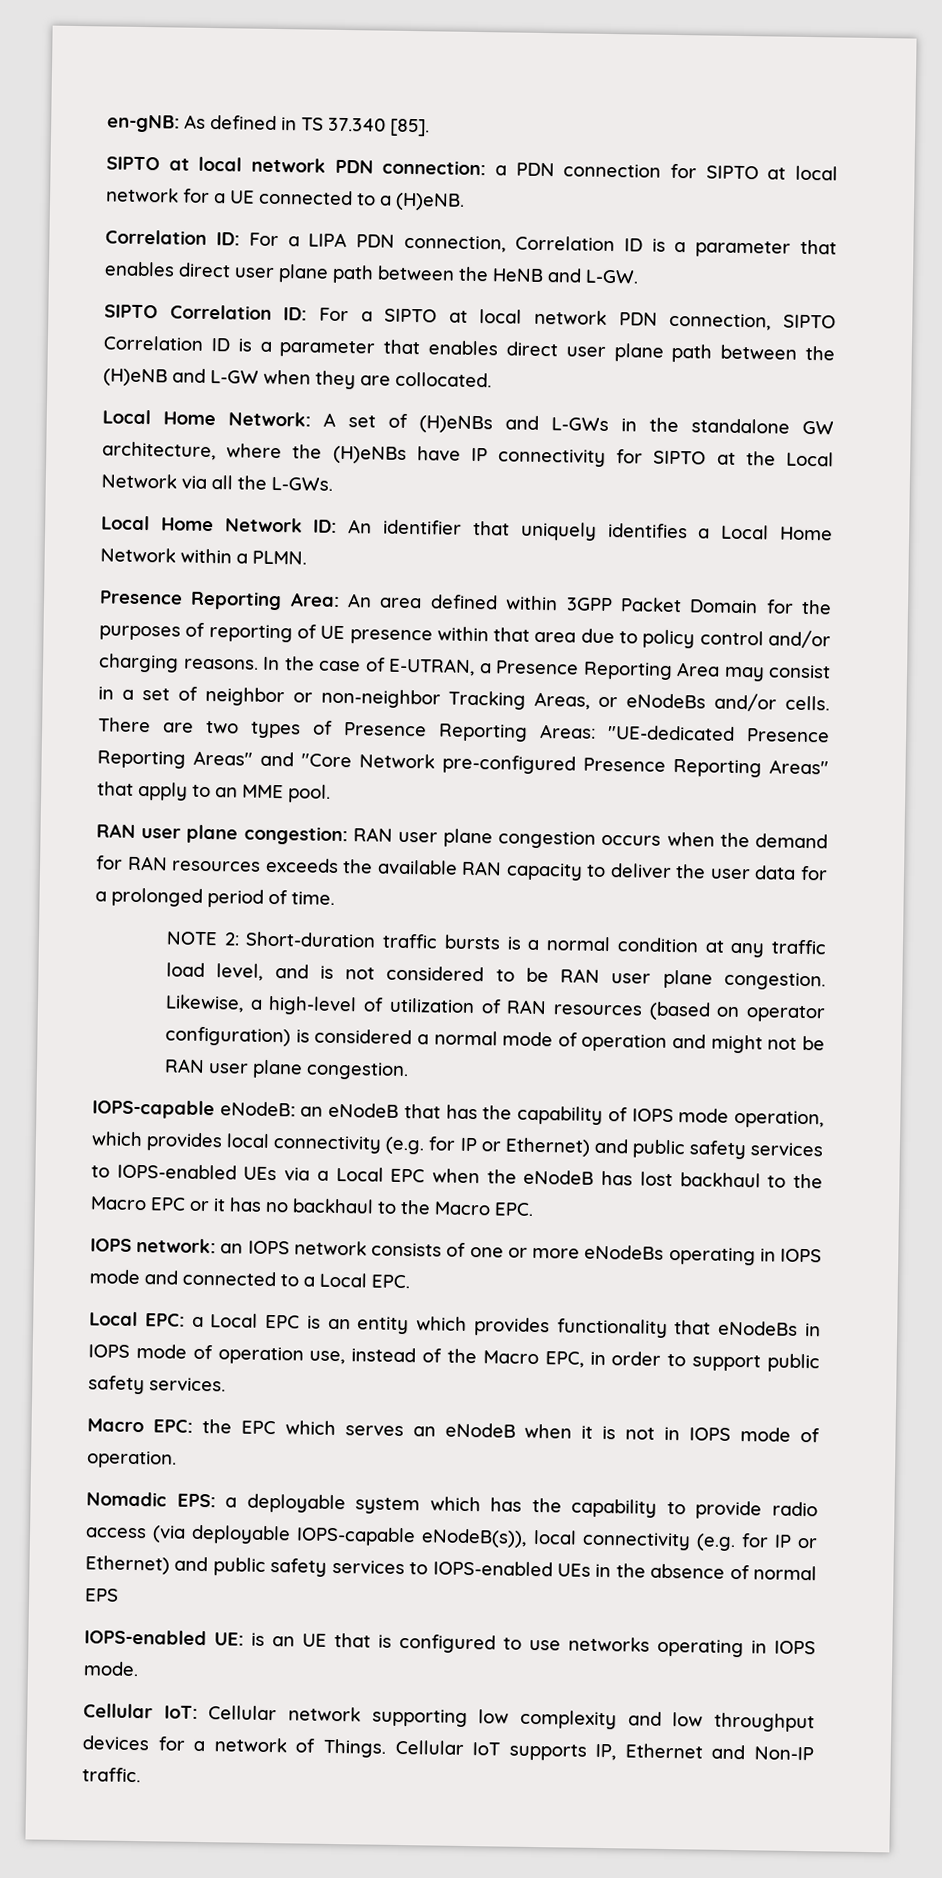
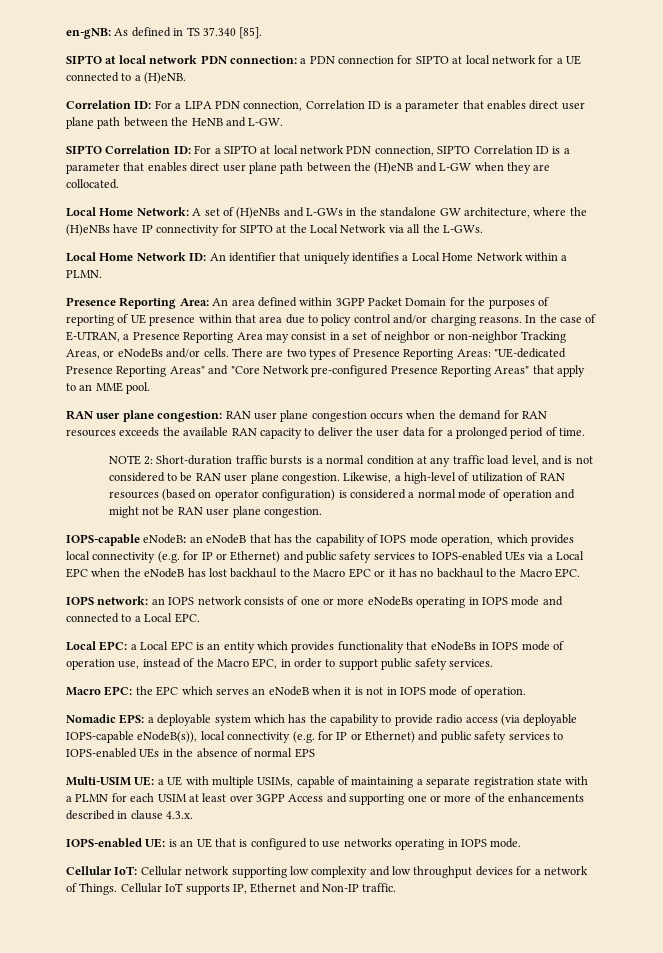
(119, 1595) none -> [66,776,589,788] [66,793,585,805] [66,810,194,820] // Multi-USIM UE: a UE with multiple USIMs, capable of maintaining a separate registration state with a PLMN for each USIM at least over 3GPP Access and supporting one or more of the enhancements described in clause 4.3.x.

